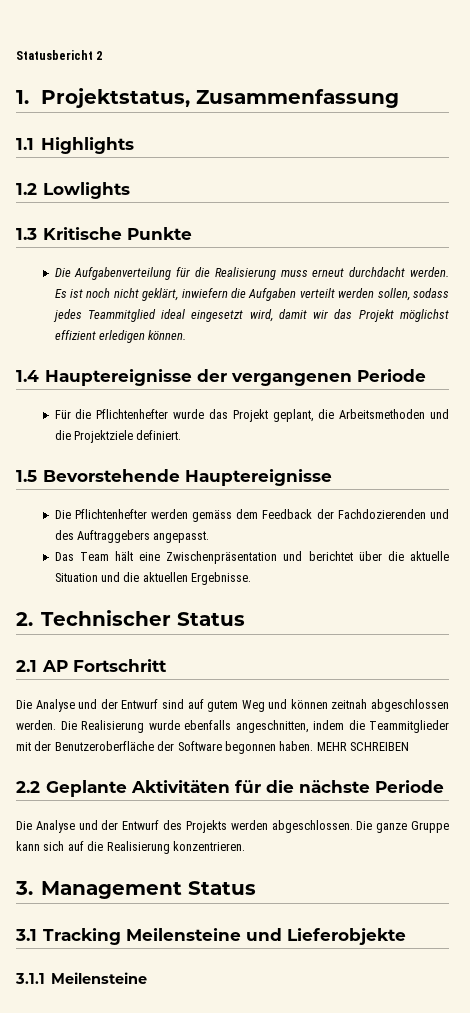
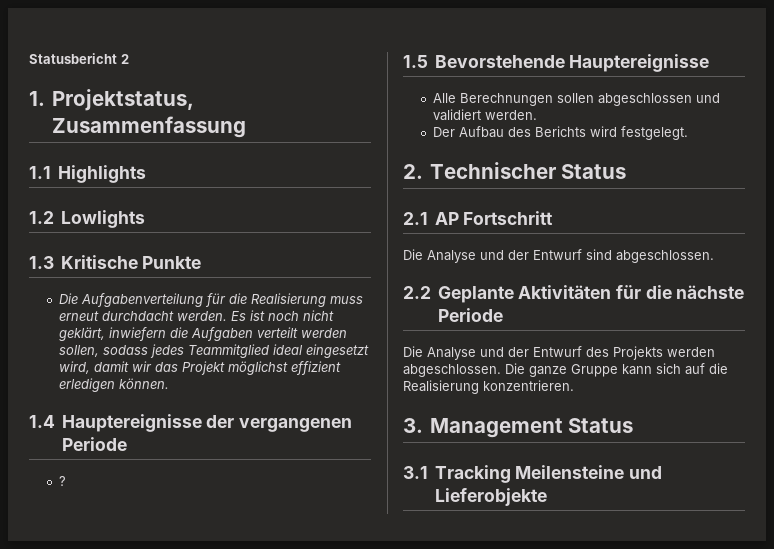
[54,409,449,422] [54,430,182,443] [16,469,333,486] [54,509,449,522] [54,530,210,543] [54,551,450,564] [54,572,252,585] Für die Pflichtenhefter wurde das Projekt geplant, die Arbeitsmethoden und die Projektziele definiert. // 1.5 Bevorstehende Hauptereignisse // Die Pflichtenhefter werden gemäss dem Feedback der Fachdozierenden und des Auftraggebers angepasst. // Das Team hält eine Zwischenpräsentation und berichtet über die aktuelle Situation und die aktuellen Ergebnisse. -> [58,476,66,486] [403,54,710,72] [432,93,720,106] [432,109,537,121] [432,126,688,140] ? // 1.5 Bevorstehende Hauptereignisse // Alle Berechnungen sollen abgeschlossen und validiert werden. // Der Aufbau des Berichts wird festgelegt.
[187,699,449,712] [16,720,449,733] [16,741,409,754] auf gutem Weg und können zeitnah abgeschlossen werden. Die Realisierung wurde ebenfalls angeschnitten, indem die Teammitglieder mit der Benutzeroberfläche der Software begonnen haben. MEHR SCHREIBEN -> [616,250,714,263] abgeschlossen.
[15,972,148,984] // 3.1.1 Meilensteine -> (547, 497) none

